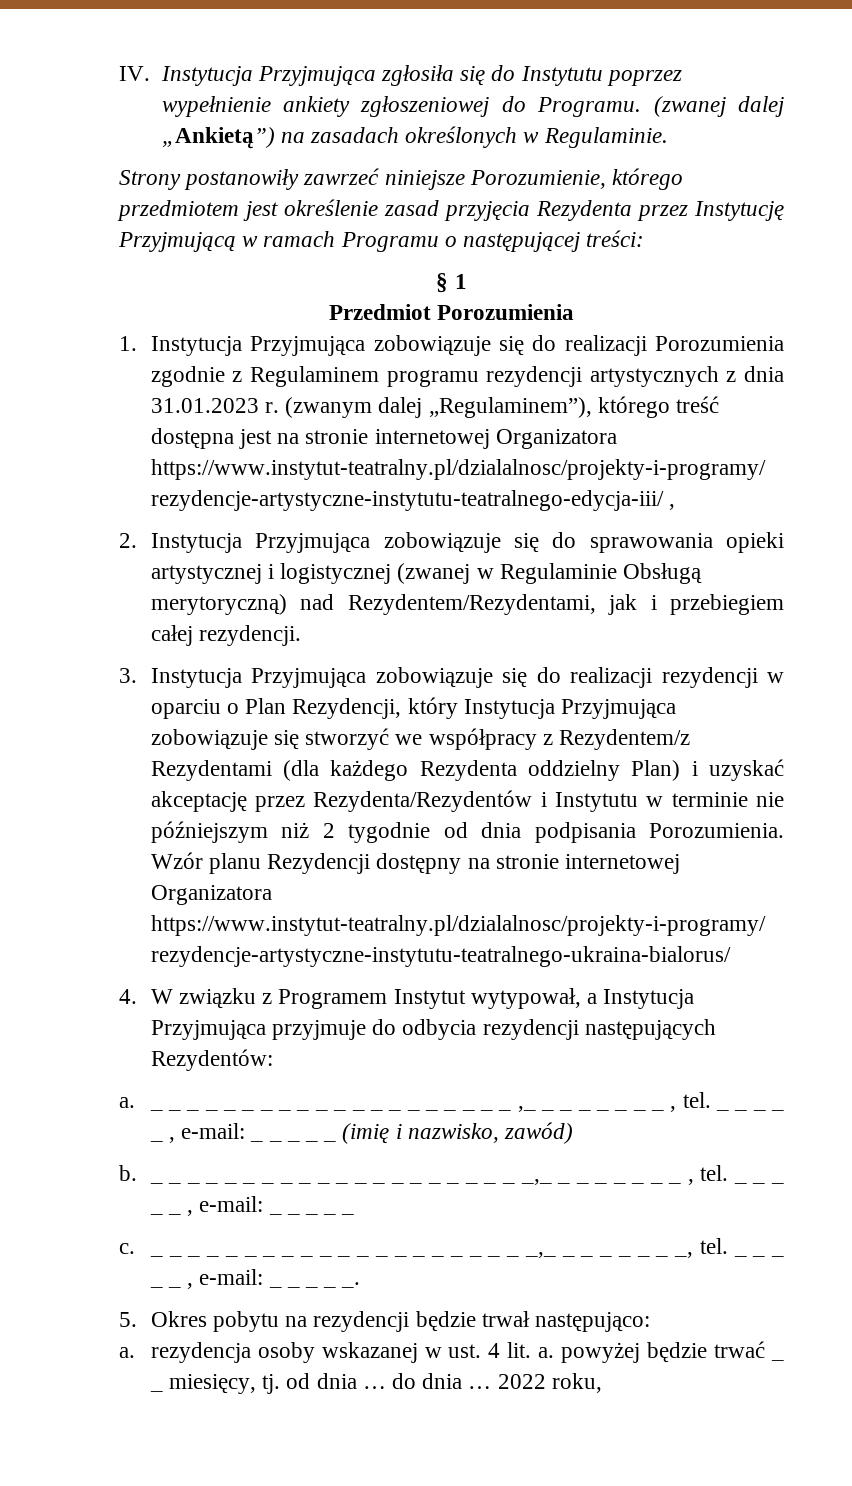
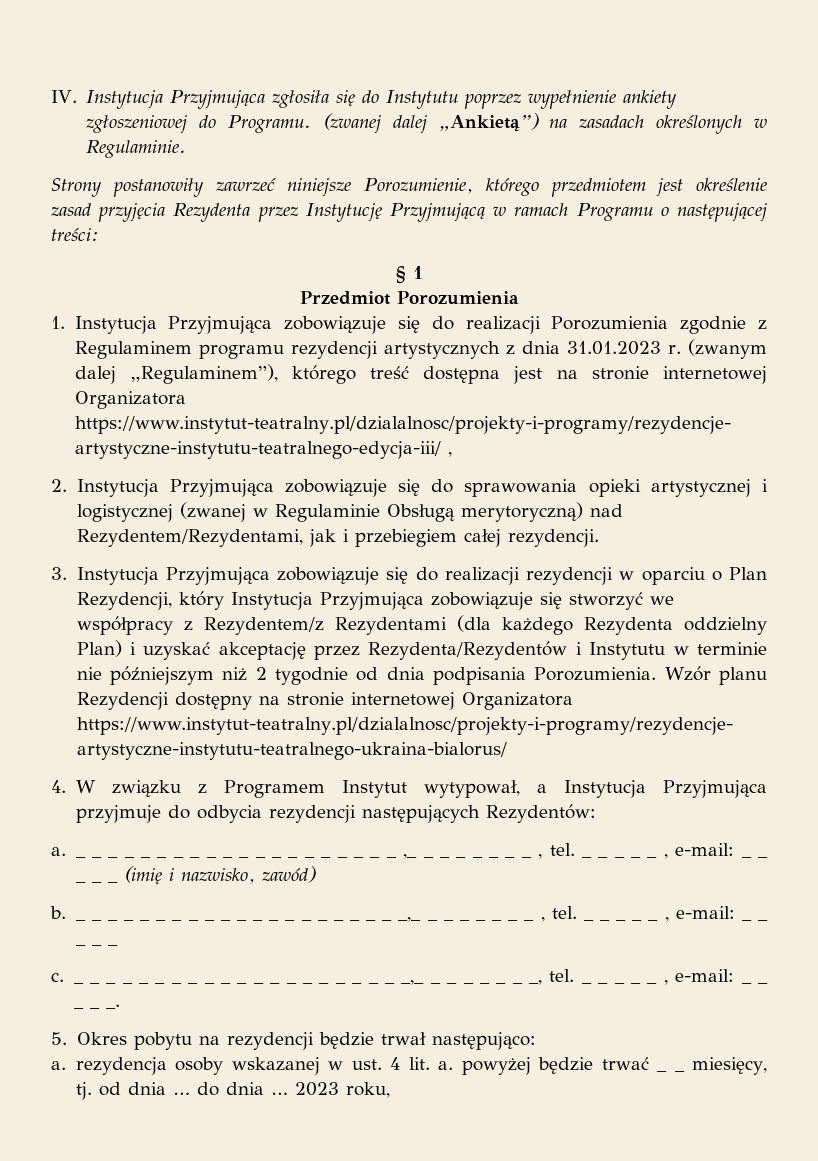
[497,1374,546,1389] 2022 -> [294,1082,339,1096] 2023

